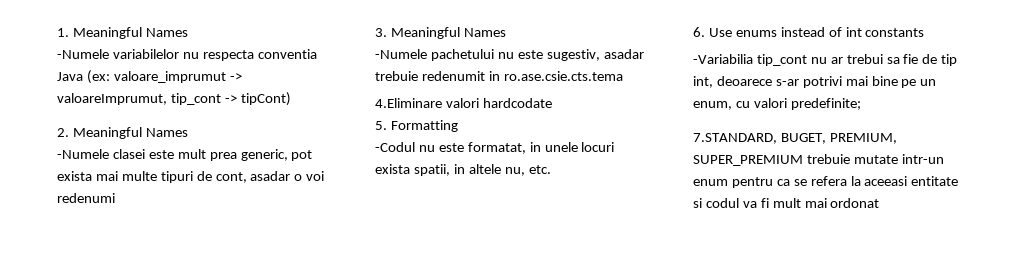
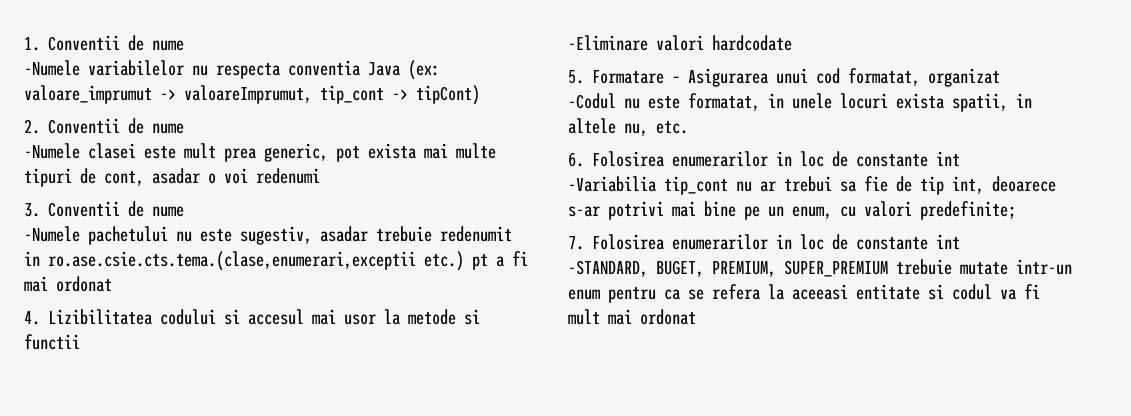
[72,27,188,39] Meaningful Names -> [48,35,184,51] Conventii de nume
[72,127,188,139] Meaningful Names -> [48,118,184,134] Conventii de nume
[390,27,506,39] Meaningful Names -> [48,201,184,217] Conventii de nume
[503,71,623,81] [375,98,552,108] [375,120,458,132] ro.ase.csie.cts.tema // 4.Eliminare valori hardcodate // 5. Formatting -> [48,251,528,271] [24,276,112,292] [24,309,480,325] [24,334,80,350] [568,35,792,51] [568,68,1000,87] ro.ase.csie.cts.tema.(clase,enumerari,exceptii etc.) pt a fi mai ordonat // 4. Lizibilitatea codului si accesul mai usor la metode si functii // -Eliminare valori hardcodate // 5. Formatare – Asigurarea unui cod formatat, organizat
[708,27,925,37] Use enums instead of int constants -> [592,151,960,167] Folosirea enumerarilor in loc de constante int
[693,133,777,144] 7.STANDARD, -> [568,234,960,250] [568,260,648,277] 7. Folosirea enumerarilor in loc de constante int // -STANDARD,

